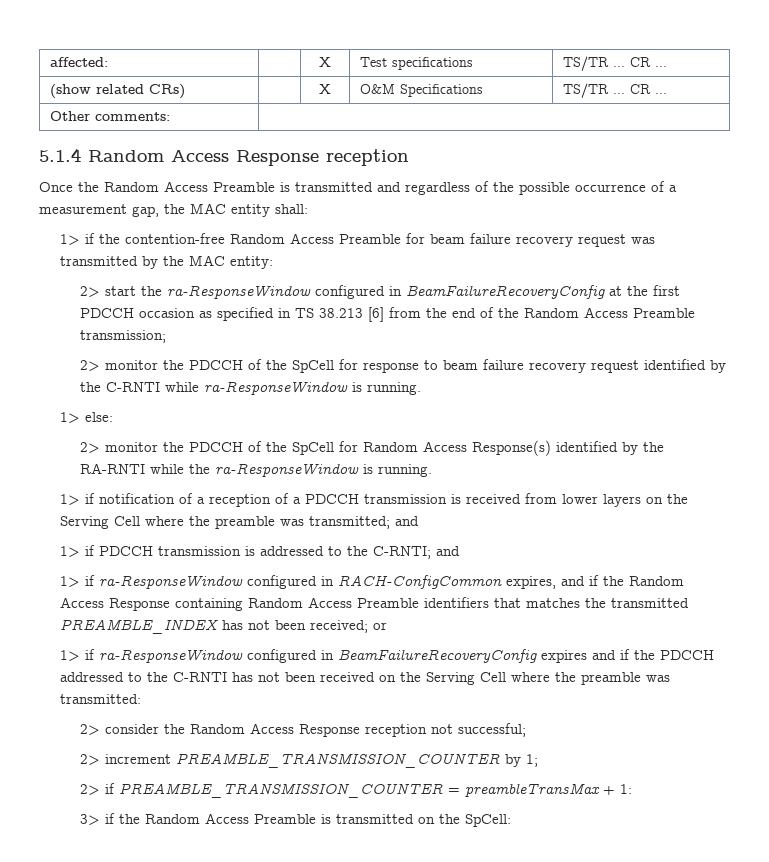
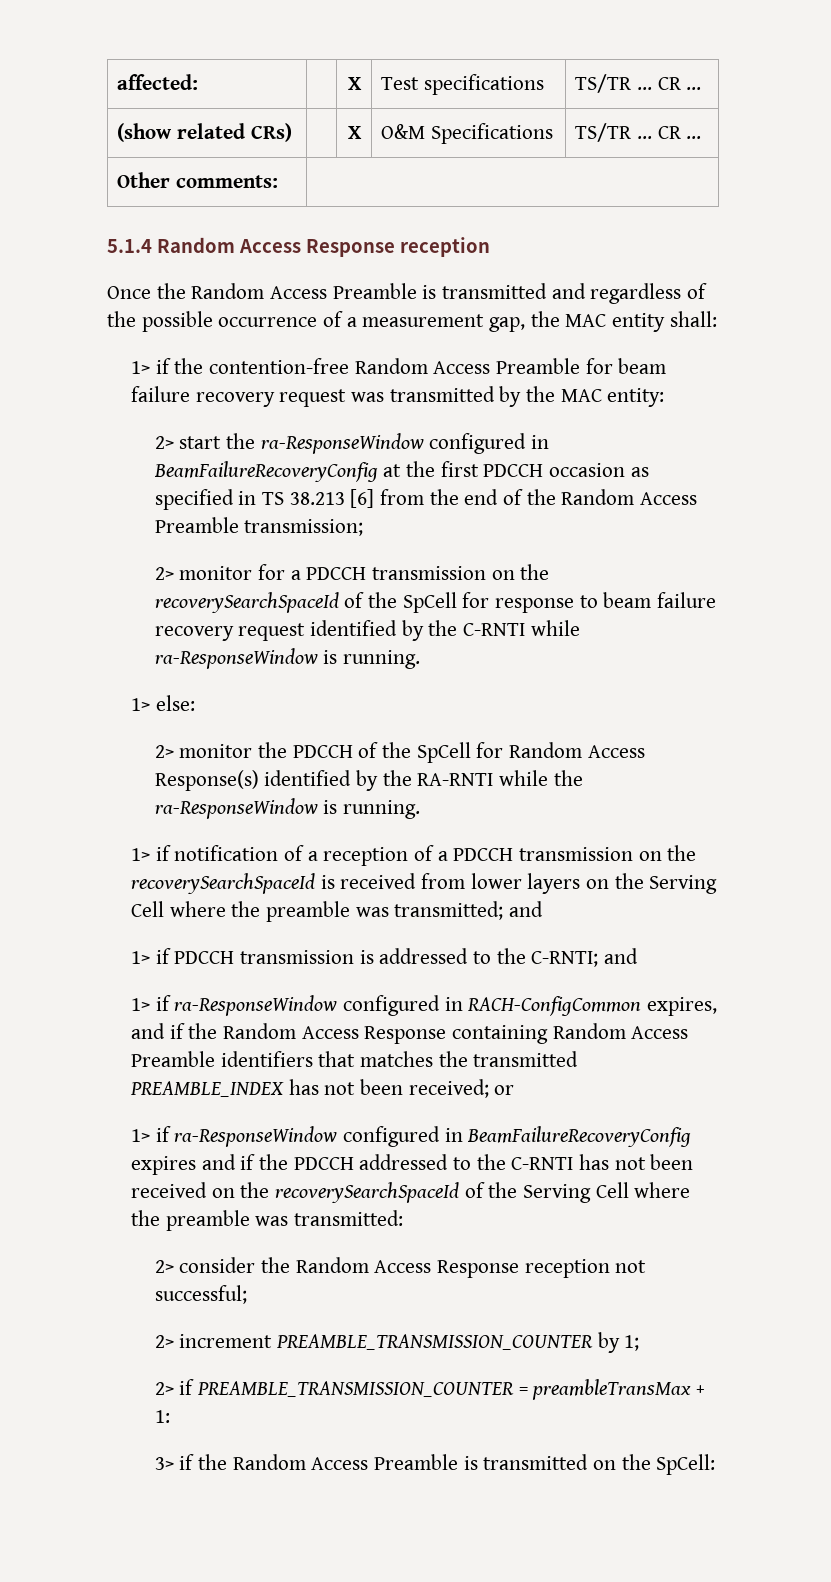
[163,360,244,370] the PDCCH -> [258,564,550,580] [154,592,339,613] for a PDCCH transmission on the recoverySearchSpaceId
(447, 499) none -> [638,845,697,861] [130,873,315,894] on the recoverySearchSpaceId
(421, 677) none -> [274,1182,518,1203] recoverySearchSpaceId of the

